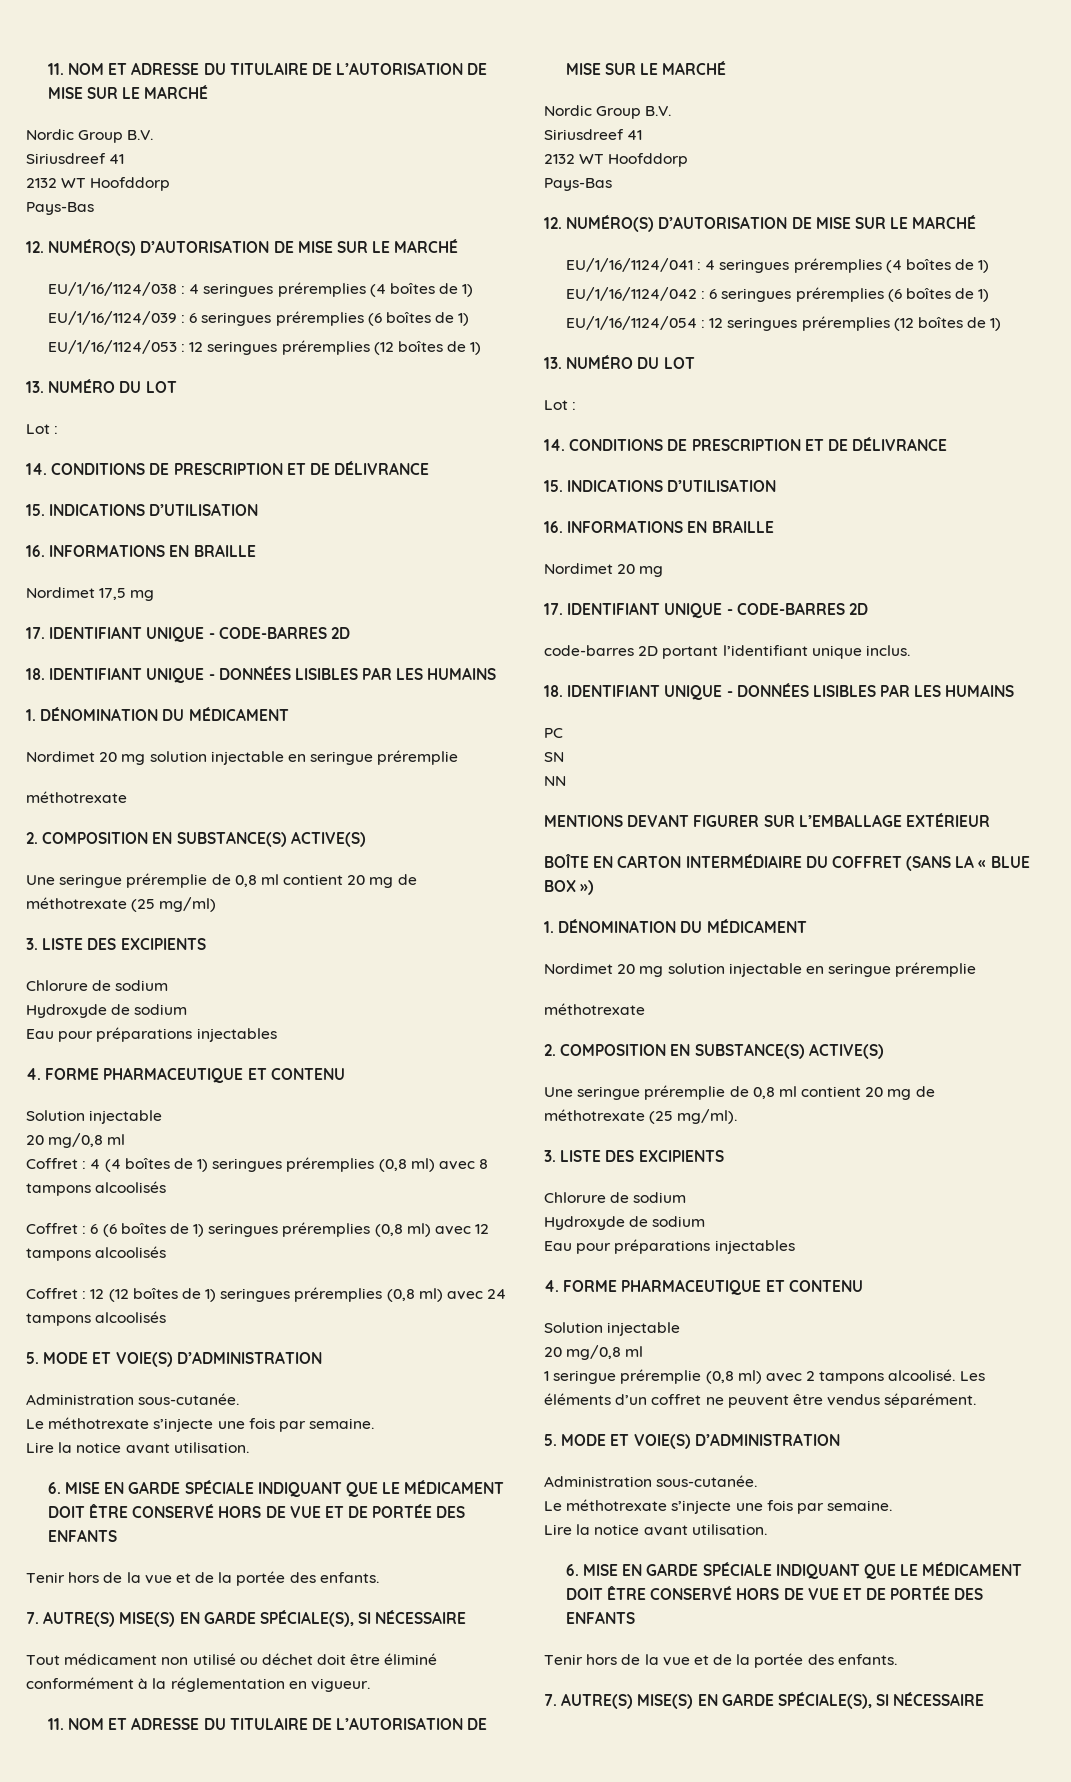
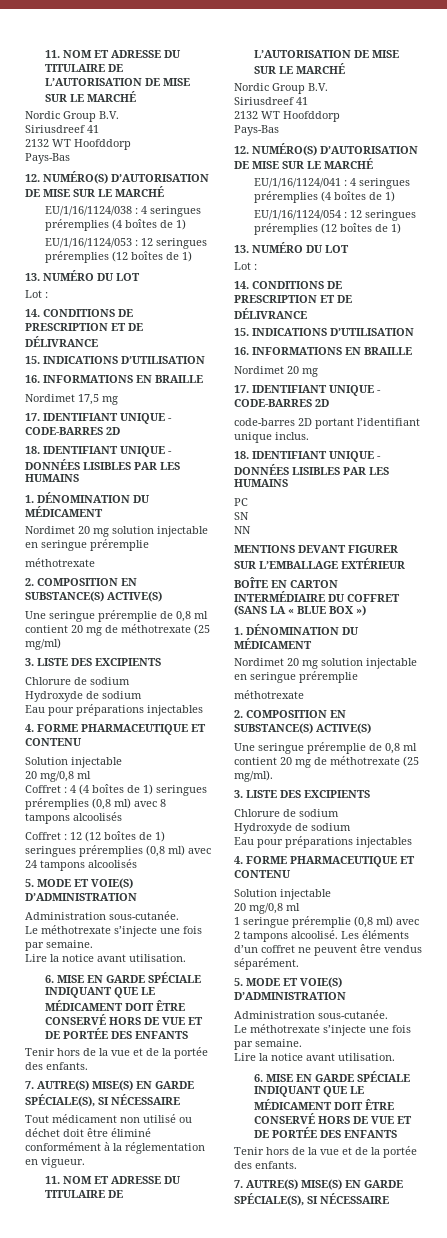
[47,311,470,326] // EU/1/16/1124/039 : 6 seringues préremplies (6 boîtes de 1) -> (186, 224) none
[26,1222,490,1237] [26,1246,167,1261] // Coffret : 6 (6 boîtes de 1) seringues préremplies (0,8 ml) avec 12 tampons alcoolisés -> (122, 816) none
[565,287,990,302] // EU/1/16/1124/042 : 6 seringues préremplies (6 boîtes de 1) -> (395, 196) none

